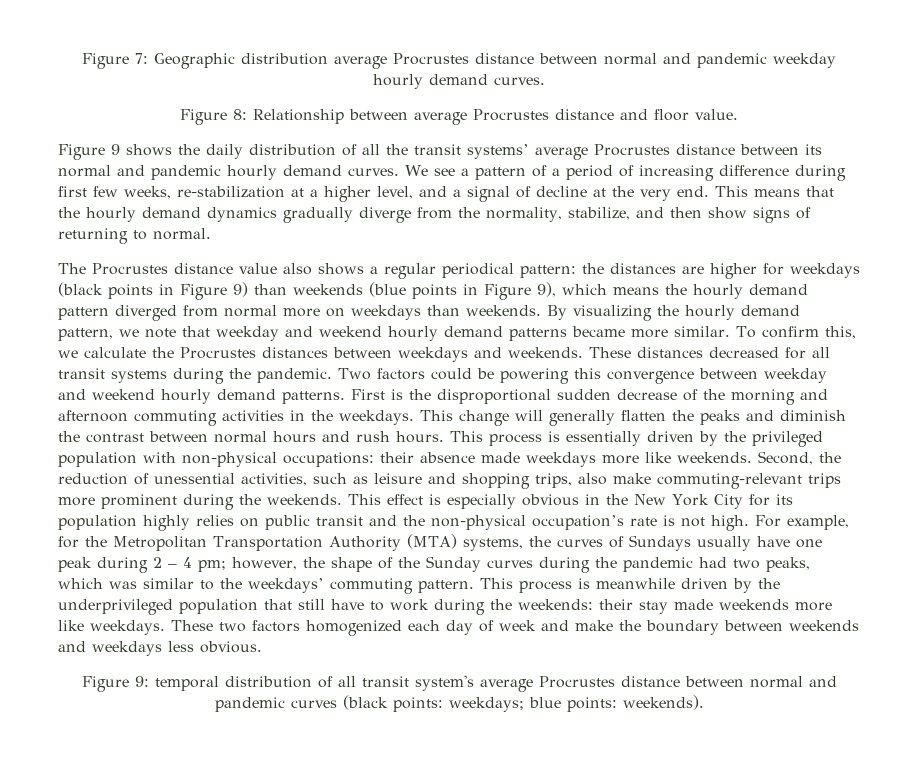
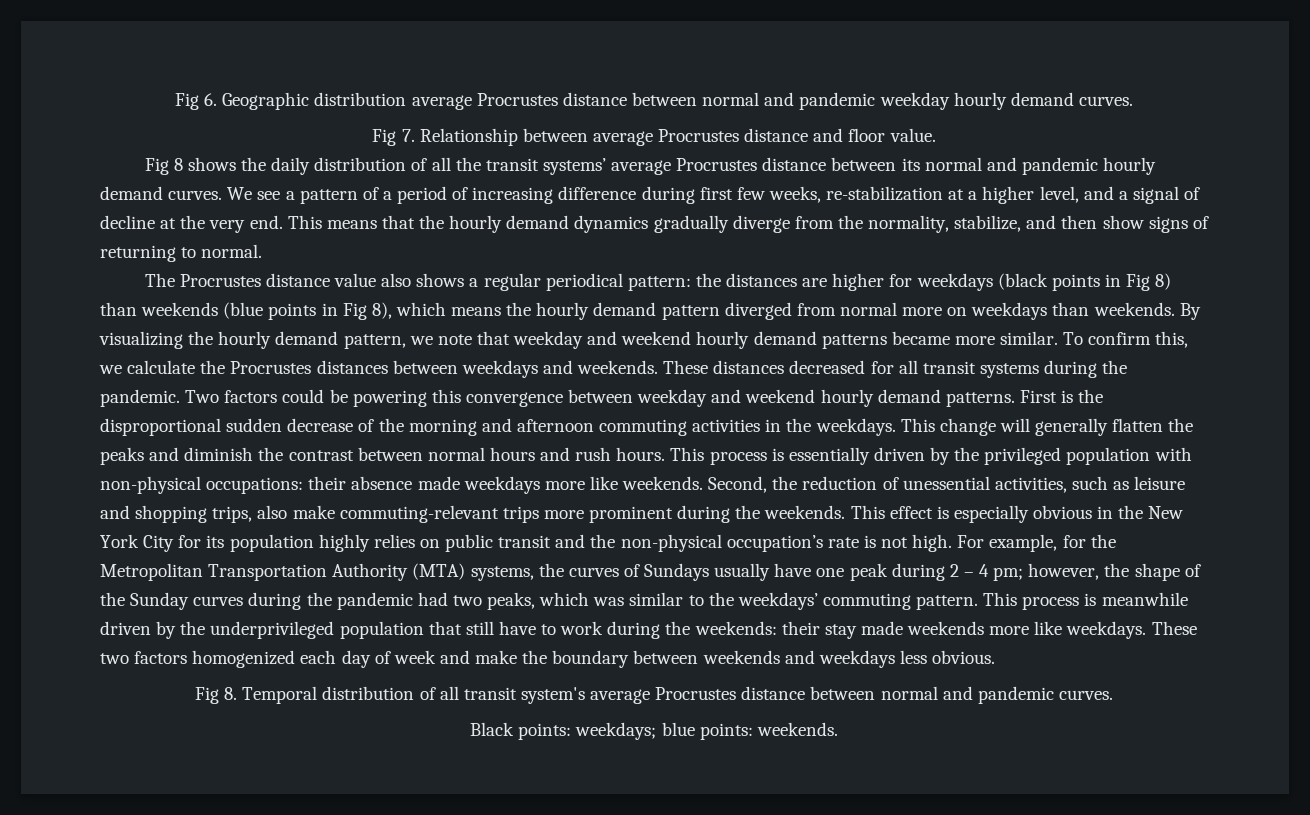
[82,53,148,69] Figure 7: -> [175,93,218,110] Fig 6.
[180,109,247,125] Figure 8: -> [372,129,415,146] Fig 7.
[58,144,120,160] Figure 9 -> [144,158,183,175] Fig 8
[180,282,248,300] Figure 9) -> [1126,273,1172,291] Fig 8)
[484,282,556,300] Figure 9), -> [342,302,392,320] Fig 8),
[81,676,219,692] Figure 9: temporal -> [195,686,318,704] Fig 8. Temporal
[290,695,388,710] curves (black -> [1058,690,1113,700] [470,722,515,736] curves. // Black
[622,695,704,710] weekends). -> [756,722,838,736] weekends.

